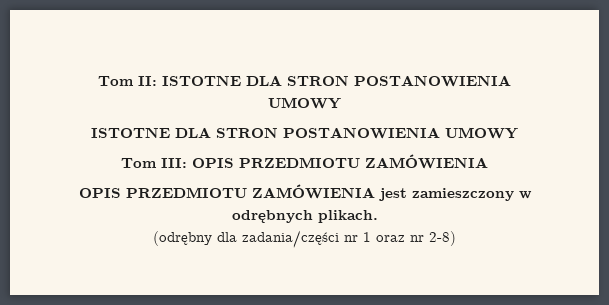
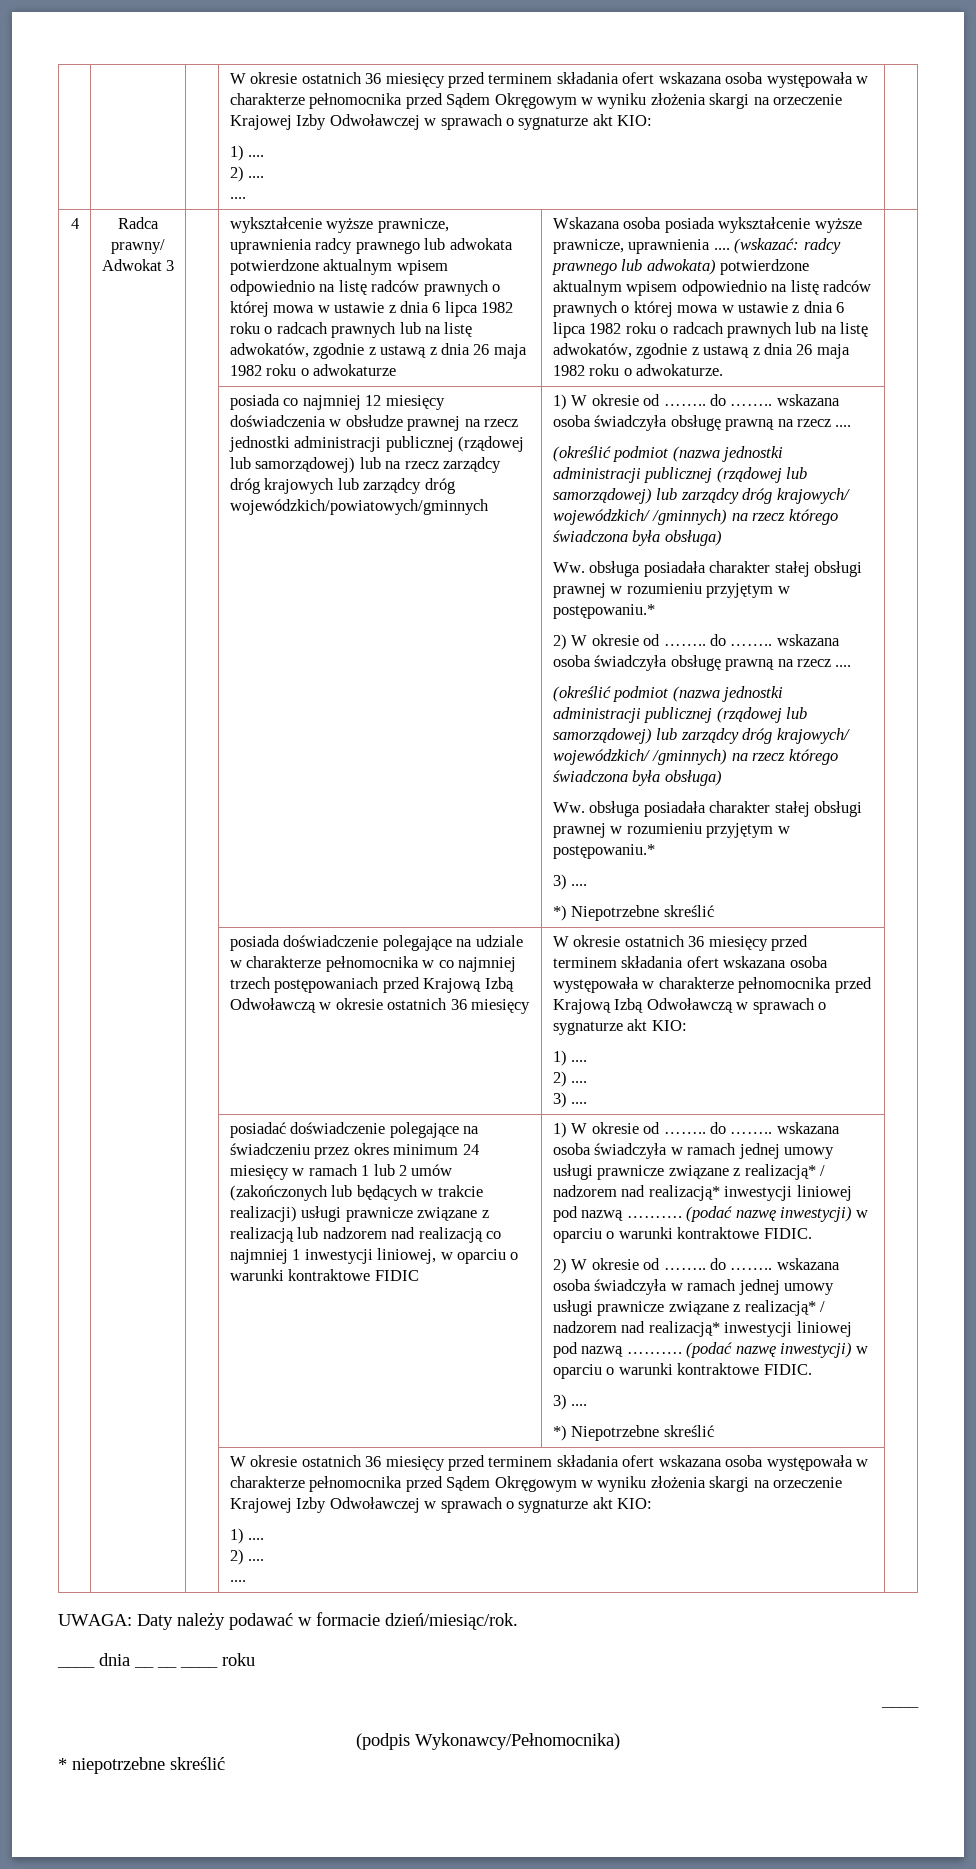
[98,75,511,87] [268,97,341,109] [91,127,518,139] [121,154,488,169] [78,184,532,201] [231,210,378,223] [153,230,456,248] Tom II: ISTOTNE DLA STRON POSTANOWIENIA UMOWY // ISTOTNE DLA STRON POSTANOWIENIA UMOWY // Tom III: OPIS PRZEDMIOTU ZAMÓWIENIA // OPIS PRZEDMIOTU ZAMÓWIENIA jest zamieszczony w odrębnych plikach. // (odrębny dla zadania/części nr 1 oraz nr 2-8) -> [229,72,869,88] [229,93,843,109] [229,114,653,130] [229,145,265,161] [229,166,265,182] [229,197,246,199] [70,218,79,229] [118,217,159,229] [111,239,165,254] [101,259,175,271] [229,217,449,233] [229,238,513,254] [229,259,448,275] [229,280,501,296] [229,301,514,317] [229,322,473,338] [229,343,527,359] [229,364,397,376] [552,217,862,233] [552,238,841,254] [551,259,810,275] [552,280,872,296] [552,301,845,317] [552,322,869,338] [552,343,850,359] [552,364,724,376] [229,394,445,410] [229,415,519,431] [228,436,525,452] [229,457,502,473] [229,478,455,494] [229,499,489,515] [552,394,840,410] [552,415,852,431] [552,446,784,462] [552,467,808,483] [552,488,850,504] [552,509,838,525] [552,530,722,546] [552,561,863,577] [552,583,790,598] [552,604,655,619] [552,634,840,650] [552,655,852,671] [552,686,784,702] [552,707,808,723] [552,728,850,744] [552,749,838,765] [552,770,722,786] [552,801,863,817] [552,823,790,838] [552,844,655,859] [552,874,588,890] [552,905,714,921] [229,935,523,951] [229,956,517,972] [229,977,514,993] [229,998,531,1014] [552,935,809,951] [552,956,828,968] [552,977,872,993] [552,998,827,1014] [552,1019,687,1035] [552,1050,588,1066] [552,1071,588,1087] [552,1092,588,1108] [229,1122,480,1138] [229,1143,479,1159] [229,1164,453,1180] [229,1185,483,1201] [229,1206,489,1222] [229,1227,502,1243] [229,1248,519,1264] [229,1269,419,1281] [552,1122,840,1138] [552,1143,835,1159] [552,1164,826,1180] [552,1185,852,1201] [552,1206,869,1222] [552,1227,812,1243] [552,1258,840,1274] [552,1279,835,1295] [552,1300,826,1316] [552,1321,852,1337] [552,1342,869,1358] [552,1363,812,1379] [552,1394,588,1410] [552,1425,714,1441] [229,1455,869,1471] [229,1476,843,1492] [229,1497,653,1513] [229,1528,265,1544] [229,1549,265,1565] [229,1580,246,1582] [58,1612,518,1630] [57,1666,95,1668] [99,1653,130,1666] [134,1666,218,1668] [222,1653,255,1666] [881,1706,919,1708] [356,1733,620,1750] [58,1757,225,1774] | | | W okresie ostatnich 36 miesięcy przed terminem składania ofert wskazana osoba występowała w charakterze pełnomocnika przed Sądem Okręgowym w wyniku złożenia skargi na orzeczenie Krajowej Izby Odwoławczej w sprawach o sygnaturze akt KIO: // 1) .... // 2) .... // .... | // 4 | Radca prawny/ Adwokat 3 | | wykształcenie wyższe prawnicze, uprawnienia radcy prawnego lub adwokata potwierdzone aktualnym wpisem odpowiednio na listę radców prawnych o której mowa w ustawie z dnia 6 lipca 1982 roku o radcach prawnych lub na listę adwokatów, zgodnie z ustawą z dnia 26 maja 1982 roku o adwokaturze | Wskazana osoba posiada wykształcenie wyższe prawnicze, uprawnienia .... (wskazać: radcy prawnego lub adwokata) potwierdzone aktualnym wpisem odpowiednio na listę radców prawnych o której mowa w ustawie z dnia 6 lipca 1982 roku o radcach prawnych lub na listę adwokatów, zgodnie z ustawą z dnia 26 maja 1982 roku o adwokaturze. | // | | | posiada co najmniej 12 miesięcy doświadczenia w obsłudze prawnej na rzecz jednostki administracji publicznej (rządowej lub samorządowej) lub na rzecz zarządcy dróg krajowych lub zarządcy dróg wojewódzkich/powiatowych/gminnych | 1) W okresie od …….. do …….. wskazana osoba świadczyła obsługę prawną na rzecz .... // (określić podmiot (nazwa jednostki administracji publicznej (rządowej lub samorządowej) lub zarządcy dróg krajowych/ wojewódzkich/ /gminnych) na rzecz którego świadczona była obsługa) // Ww. obsługa posiadała charakter stałej obsługi prawnej w rozumieniu przyjętym w postępowaniu.* // 2) W okresie od …….. do …….. wskazana osoba świadczyła obsługę prawną na rzecz .... // (określić podmiot (nazwa jednostki administracji publicznej (rządowej lub samorządowej) lub zarządcy dróg krajowych/ wojewódzkich/ /gminnych) na rzecz którego świadczona była obsługa) // Ww. obsługa posiadała charakter stałej obsługi prawnej w rozumieniu przyjętym w postępowaniu.* // 3) .... // *) Niepotrzebne skreślić | // | | | posiada doświadczenie polegające na udziale w charakterze pełnomocnika w co najmniej trzech postępowaniach przed Krajową Izbą Odwoławczą w okresie ostatnich 36 miesięcy | W okresie ostatnich 36 miesięcy przed terminem składania ofert wskazana osoba występowała w charakterze pełnomocnika przed Krajową Izbą Odwoławczą w sprawach o sygnaturze akt KIO: // 1) .... // 2) .... // 3) .... | // | | | posiadać doświadczenie polegające na świadczeniu przez okres minimum 24 miesięcy w ramach 1 lub 2 umów (zakończonych lub będących w trakcie realizacji) usługi prawnicze związane z realizacją lub nadzorem nad realizacją co najmniej 1 inwestycji liniowej, w oparciu o warunki kontraktowe FIDIC | 1) W okresie od …….. do …….. wskazana osoba świadczyła w ramach jednej umowy usługi prawnicze związane z realizacją* / nadzorem nad realizacją* inwestycji liniowej pod nazwą ………. (podać nazwę inwestycji) w oparciu o warunki kontraktowe FIDIC. // 2) W okresie od …….. do …….. wskazana osoba świadczyła w ramach jednej umowy usługi prawnicze związane z realizacją* / nadzorem nad realizacją* inwestycji liniowej pod nazwą ………. (podać nazwę inwestycji) w oparciu o warunki kontraktowe FIDIC. // 3) .... // *) Niepotrzebne skreślić | // | | | W okresie ostatnich 36 miesięcy przed terminem składania ofert wskazana osoba występowała w charakterze pełnomocnika przed Sądem Okręgowym w wyniku złożenia skargi na orzeczenie Krajowej Izby Odwoławczej w sprawach o sygnaturze akt KIO: // 1) .... // 2) .... // .... | // UWAGA: Daty należy podawać w formacie dzień/miesiąc/rok. // ____ dnia __ __ ____ roku // ____ // (podpis Wykonawcy/Pełnomocnika) // * niepotrzebne skreślić

